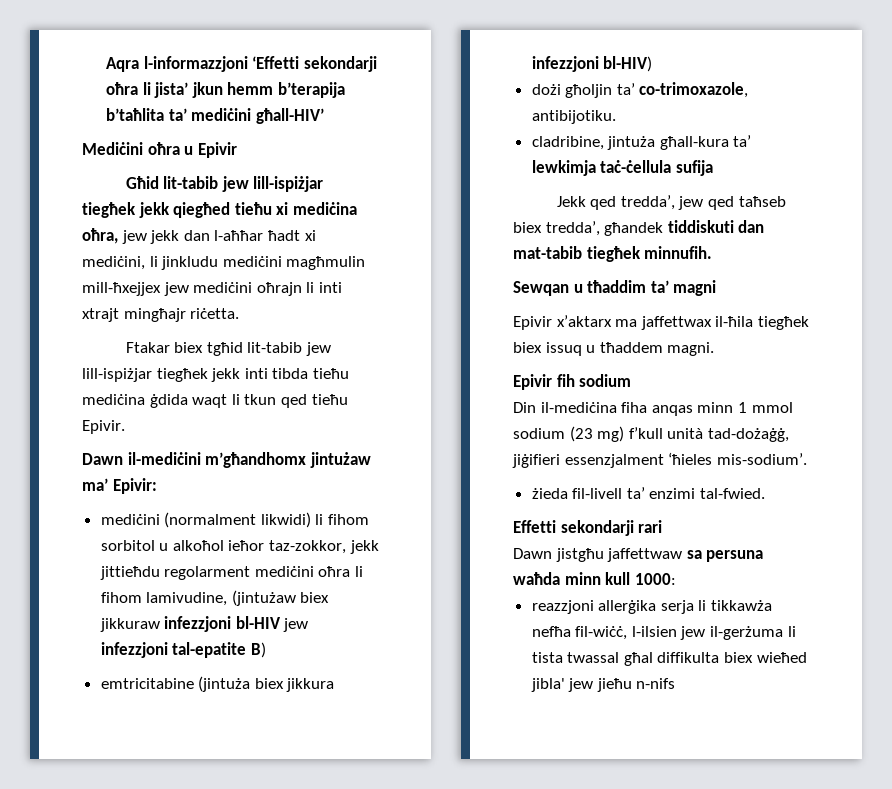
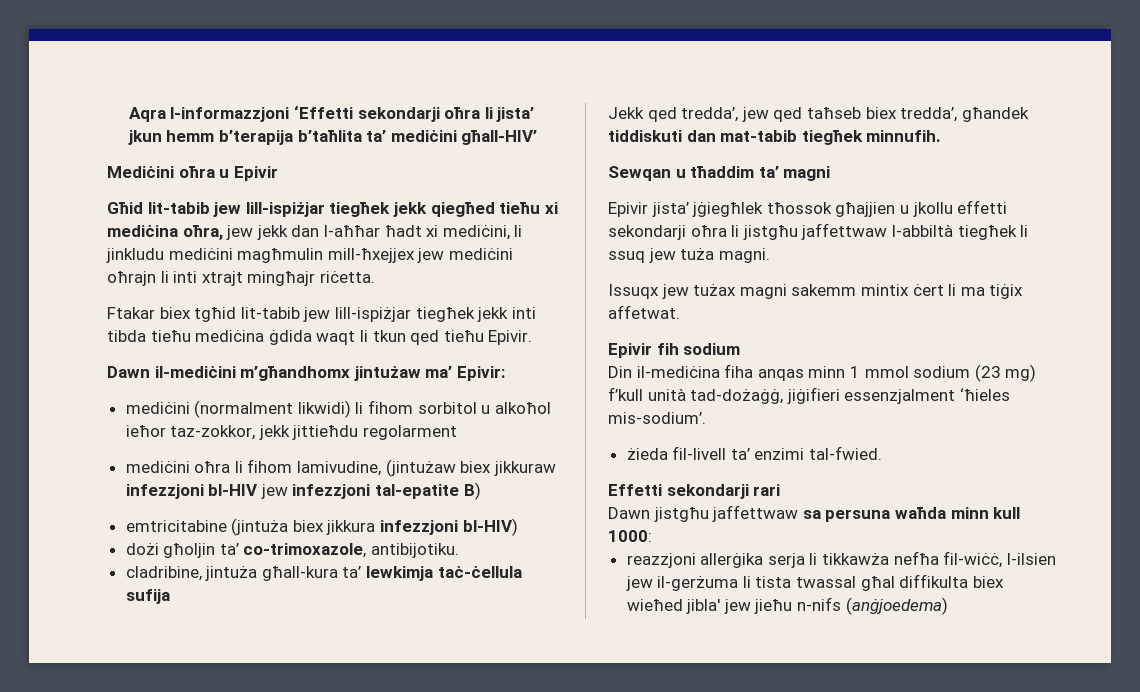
(251, 573) none -> (458, 432) //
[556,315,809,330] [513,342,715,356] x’aktarx ma jaffettwax il-ħila tiegħek biex issuq u tħaddem magni. -> [651,200,1008,217] [608,223,1029,240] [608,248,770,263] [608,284,1024,299] [608,305,680,319] jista’ jġiegħlek tħossok għajjien u jkollu effetti sekondarji oħra li jistgħu jaffettwaw l-abbiltà tiegħek li ssuq jew tuża magni. // Issuqx jew tużax magni sakemm mintix ċert li ma tiġix affetwat.
(676, 683) none -> [845,597,948,615] (anġjoedema)

